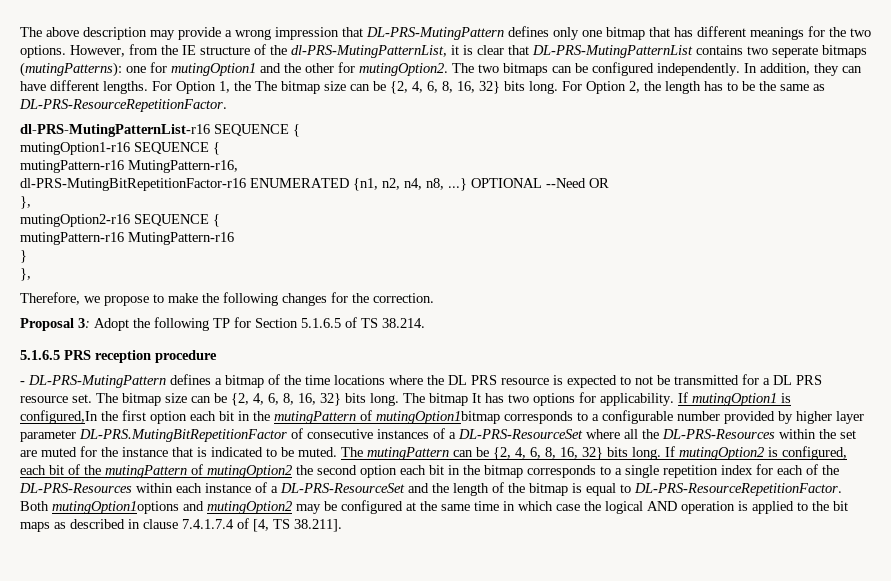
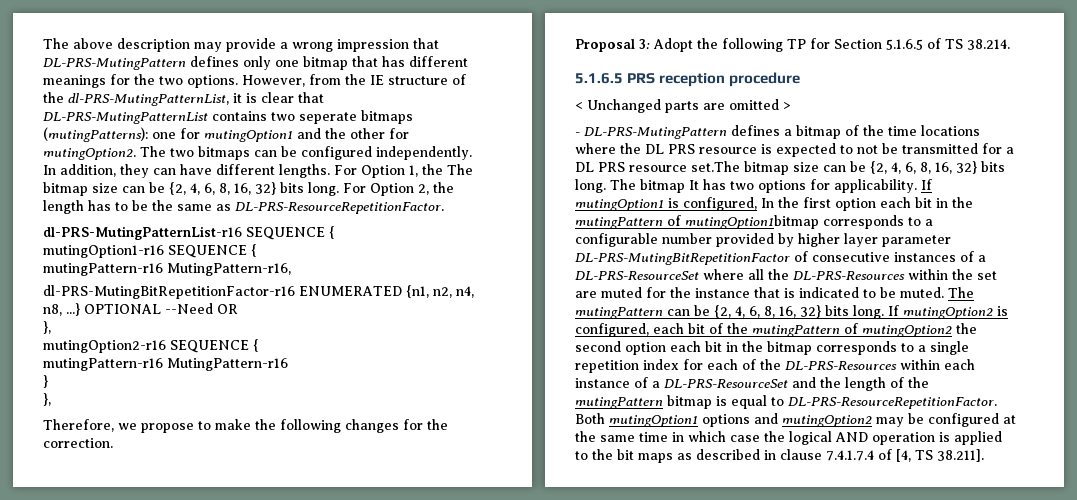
(217, 356) none -> [575,99,791,113] // < Unchanged parts are omitted >
[72,393,118,403] set. The -> [691,161,740,172] set.The
[20,410,98,424] configured,In -> [683,197,774,211] configured, In
[79,429,287,442] DL-PRS.MutingBitRepetitionFactor -> [575,253,790,265] DL-PRS-MutingBitRepetitionFactor
(525, 488) none -> [575,397,663,409] mutingPattern
[52,501,179,514] mutingOption1options -> [609,414,750,427] mutingOption1 options

